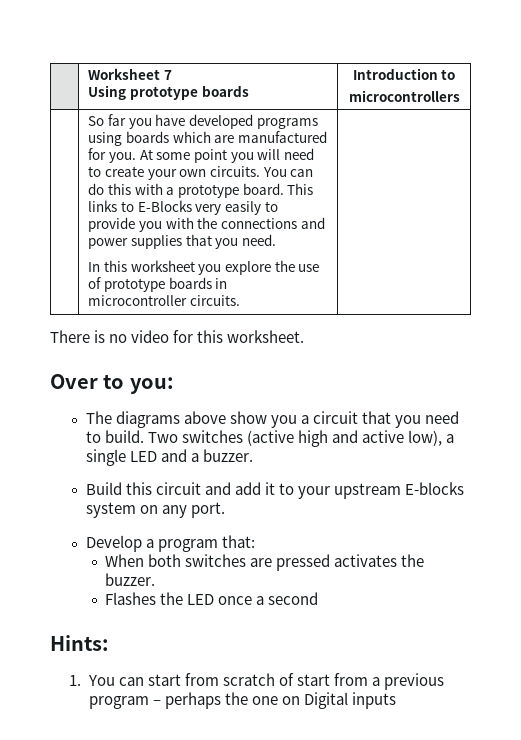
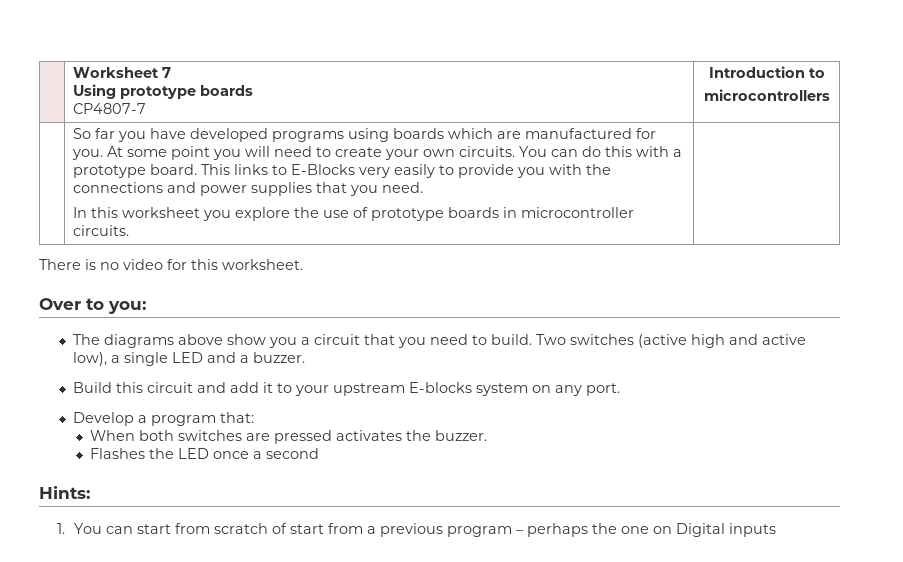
(249, 91) none -> [73,103,147,114] // CP4807-7

